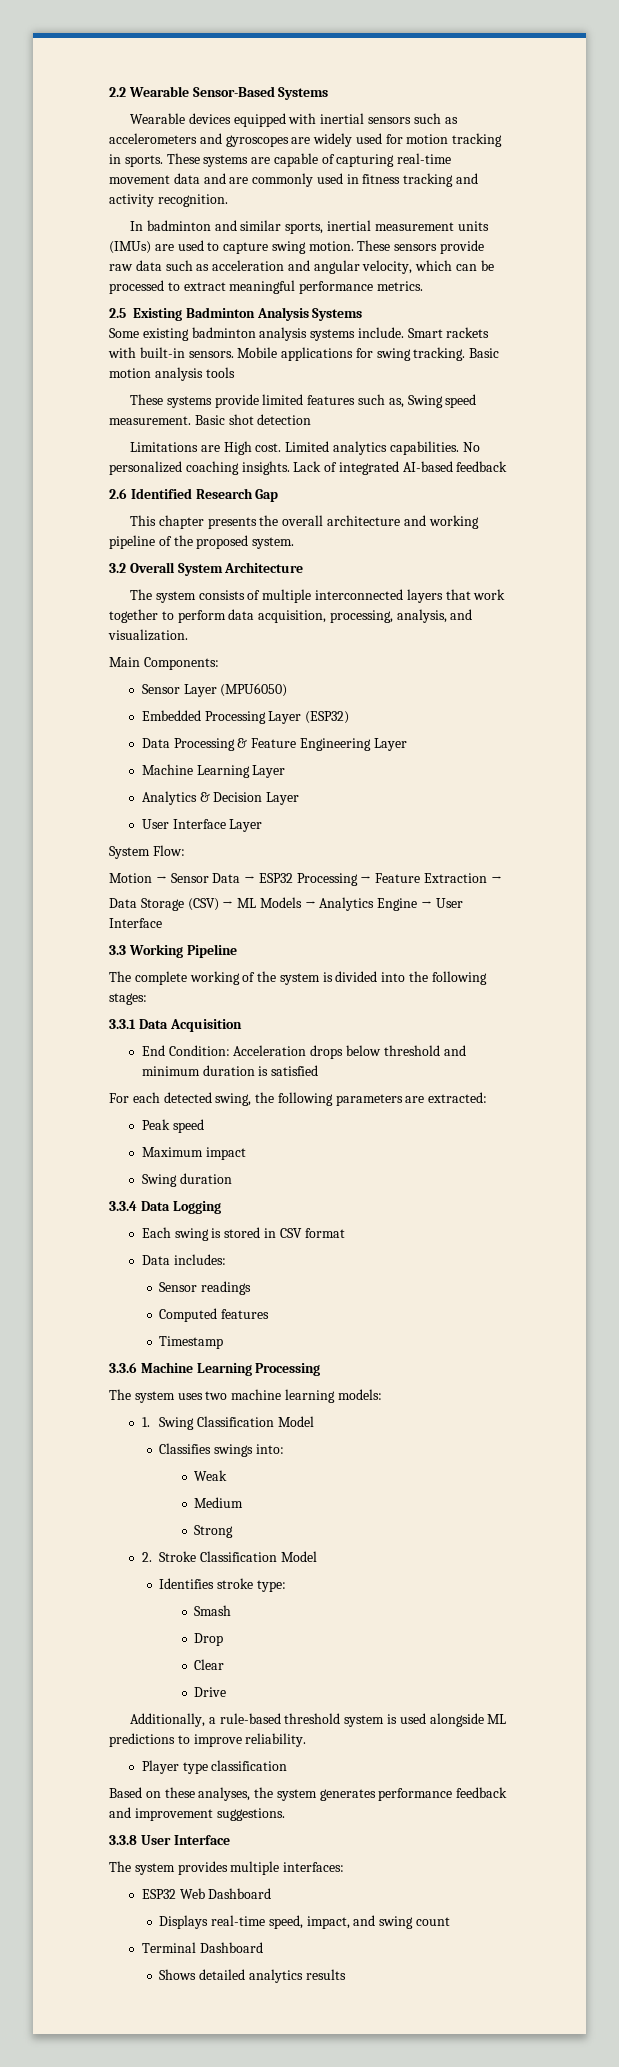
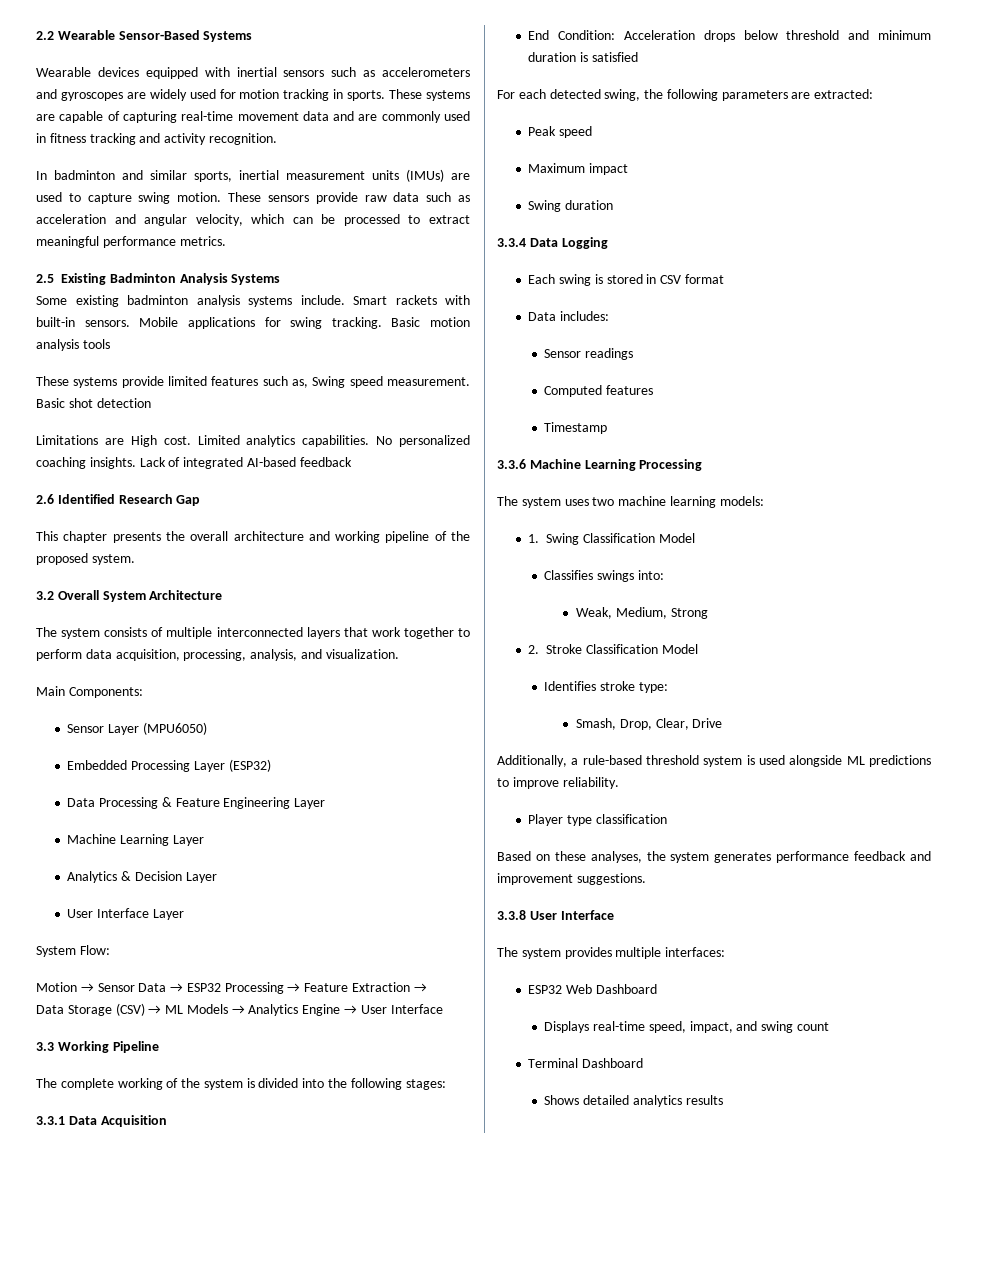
[194,1470,228,1481] [194,1497,244,1508] Weak // Medium // -> [575,607,667,619] Weak, Medium,
[194,1605,232,1616] [194,1633,224,1646] [194,1659,225,1670] Smash // Drop // Clear // -> [575,718,689,730] Smash, Drop, Clear,

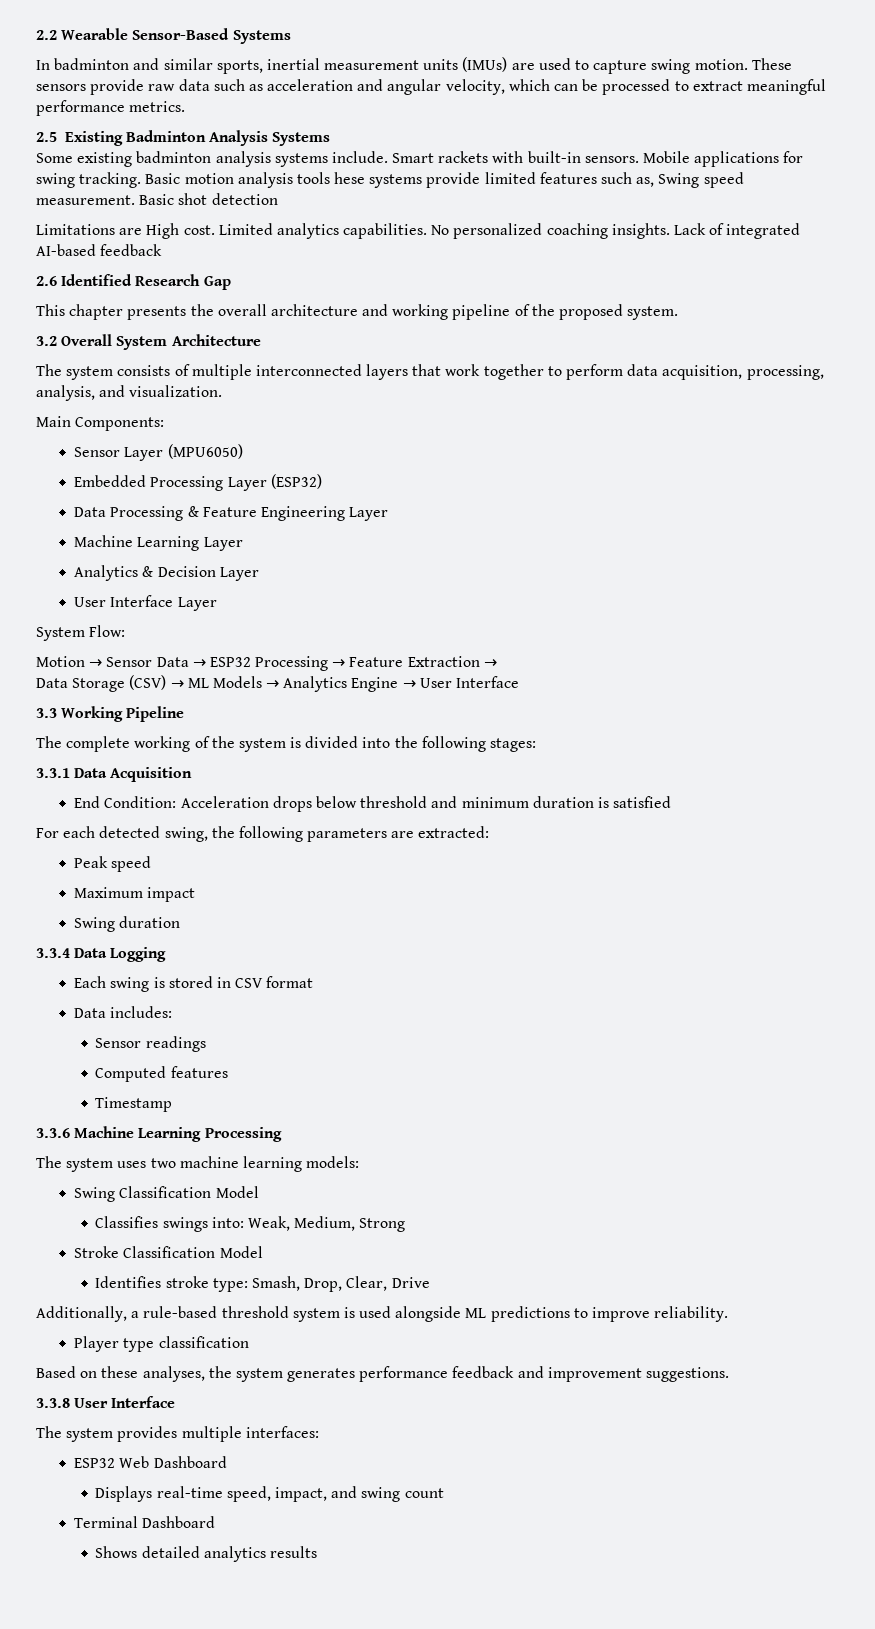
[36,67,470,79] [36,89,470,101] [36,111,471,123] [36,133,277,145] // Wearable devices equipped with inertial sensors such as accelerometers and gyroscopes are widely used for motion tracking in sports. These systems are capable of capturing real-time movement data and are commonly used in fitness tracking and activity recognition. -> (291, 37) none
[36,376,69,386] // These -> [334,172,366,184] hese
[528,534,540,543] 1. -> (360, 1162) none
(664, 575) // -> (244, 1222) none
[528,645,540,654] 2. -> (406, 1225) none
(668, 687) // -> (248, 1285) none

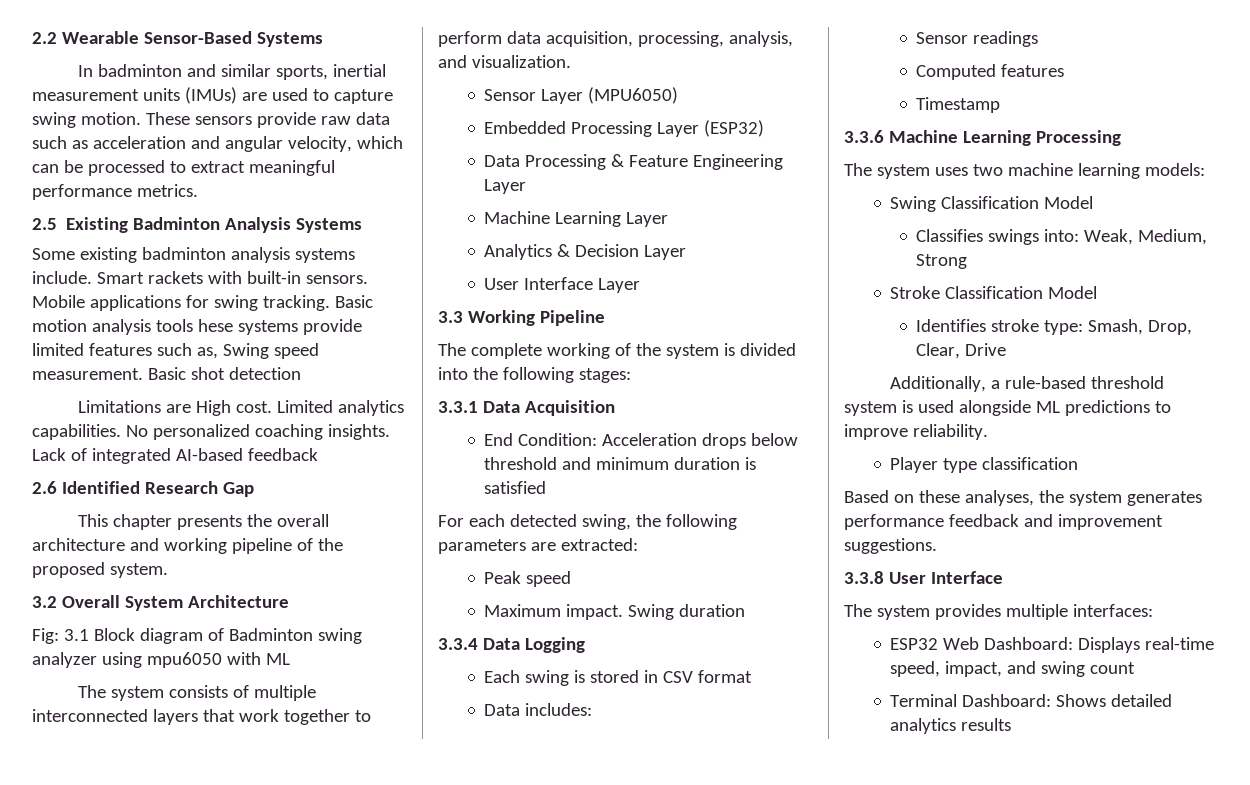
(261, 340) none -> [32,628,362,644] [32,652,290,668] // Fig: 3.1 Block diagram of Badminton swing analyzer using mpu6050 with ML
[36,416,165,431] // Main Components: -> (571, 61) none
[36,625,126,641] [36,656,497,671] [36,675,520,692] // System Flow: // Motion → Sensor Data → ESP32 Processing → Feature Extraction → // Data Storage (CSV) → ML Models → Analytics Engine → User Interface -> (641, 285) none
[147,887,196,902] impact // -> [566,604,624,620] impact.
[153,1456,227,1468] Dashboard // -> [984,637,1074,650] Dashboard:
[142,1516,216,1528] Dashboard // -> [962,694,1052,707] Dashboard:

